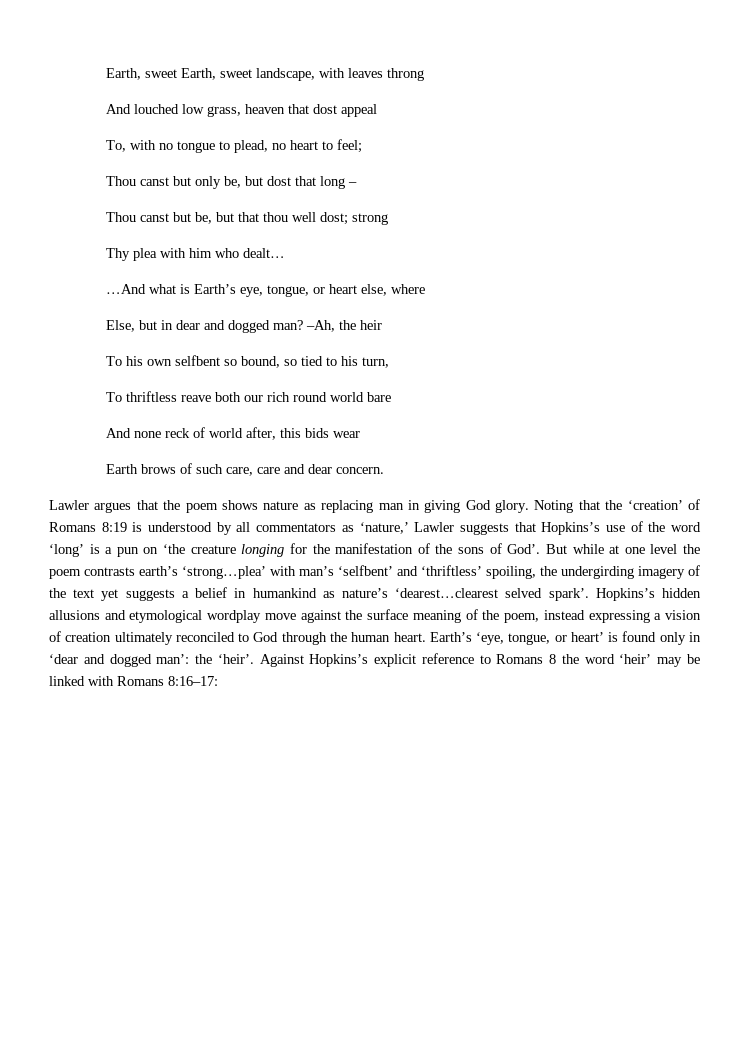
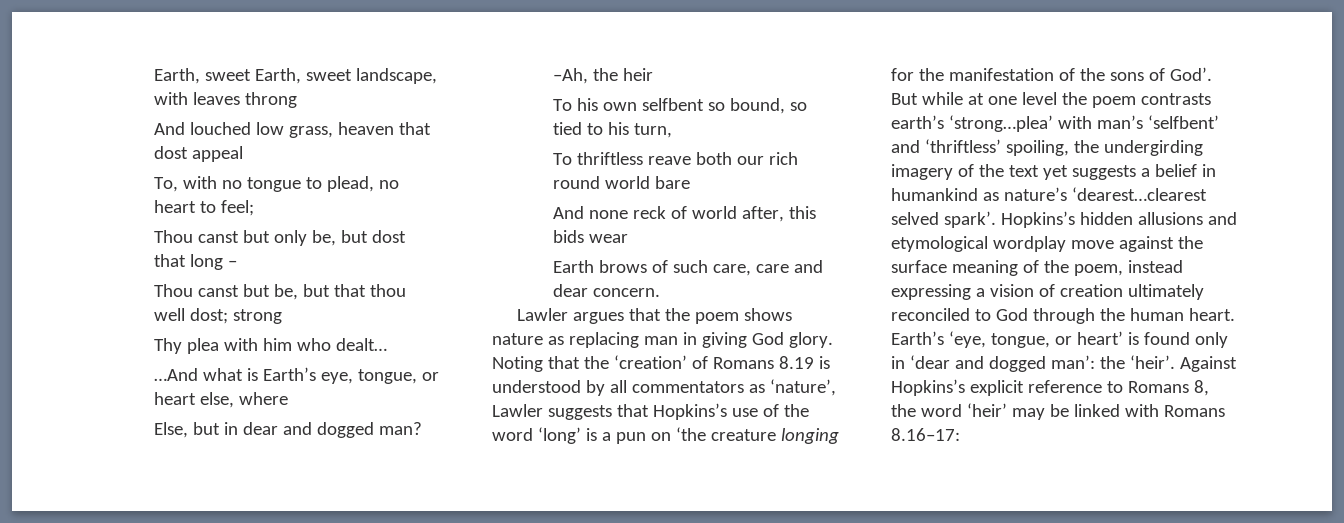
[101,522,127,532] 8:19 -> [778,356,814,369] 8.19
[359,522,409,534] ‘nature,’ -> [769,379,836,396] ‘nature’,
[549,654,557,664] 8 -> [1193,380,1209,396] 8,
[168,676,218,686] 8:16–17: -> [891,428,960,441] 8.16–17:

